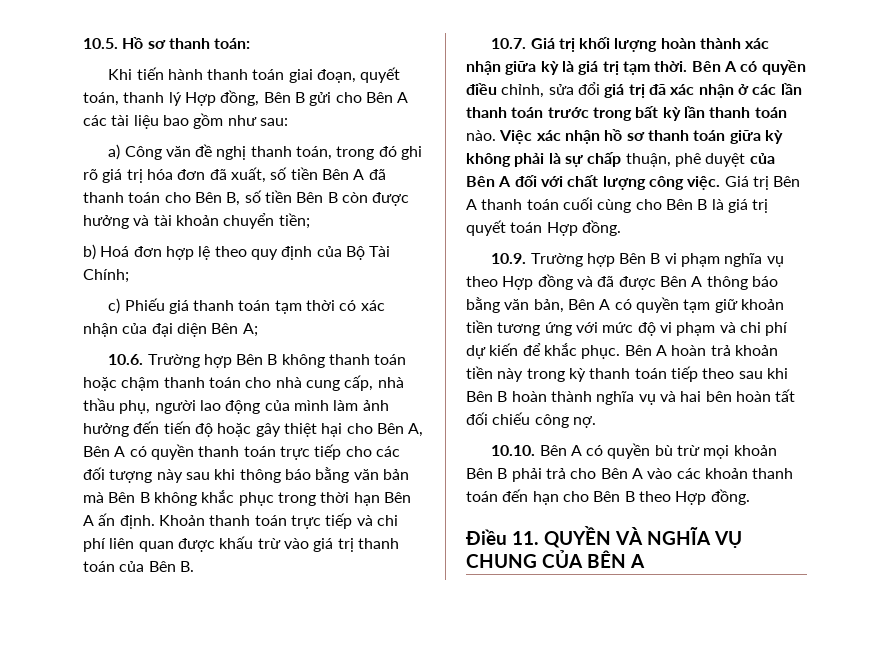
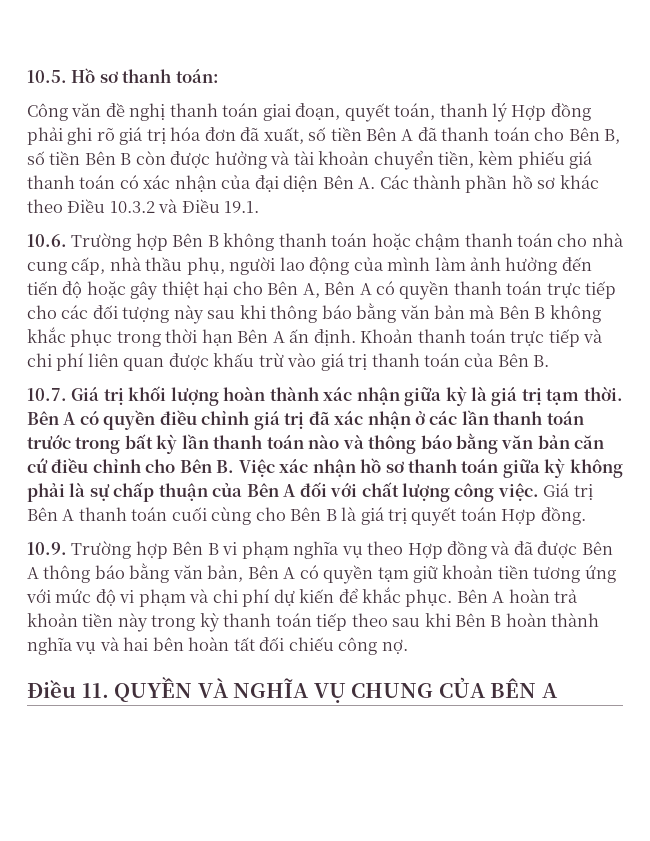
[108,67,203,80] Khi tiến hành -> [27,103,166,121] Công văn đề nghị
[220,90,409,106] [83,113,288,129] [108,144,397,160] đồng, Bên B gửi cho Bên A các tài liệu bao gồm như sau: // a) Công văn đề nghị thanh toán, trong đó -> [550,103,591,121] [27,127,63,145] đồng phải
[278,213,310,229] [83,244,391,260] [83,269,129,283] [108,298,165,314] tiền; // b) Hoá đơn hợp lệ theo quy định của Bộ Tài Chính; // c) Phiếu -> [438,151,565,169] tiền, kèm phiếu
[274,300,336,314] tạm thời -> (116, 182) none
[242,323,258,337] A; -> [358,175,599,193] [27,199,260,213] A. Các thành phần hồ sơ khác theo Điều 10.3.2 và Điều 19.1.
[501,82,600,98] chỉnh, sửa đổi -> [201,410,250,425] chỉnh
[466,130,496,141] nào. -> [308,433,605,454] [27,458,235,473] nào và thông báo bằng văn bản căn cứ điều chỉnh cho Bên B.
[625,153,746,167] thuận, phê duyệt -> [158,483,208,501] thuận
[491,443,777,459] [466,468,794,482] [466,489,750,505] // 10.10. Bên A có quyền bù trừ mọi khoản Bên B phải trả cho Bên A vào các khoản thanh toán đến hạn cho Bên B theo Hợp đồng. -> (408, 646) none

